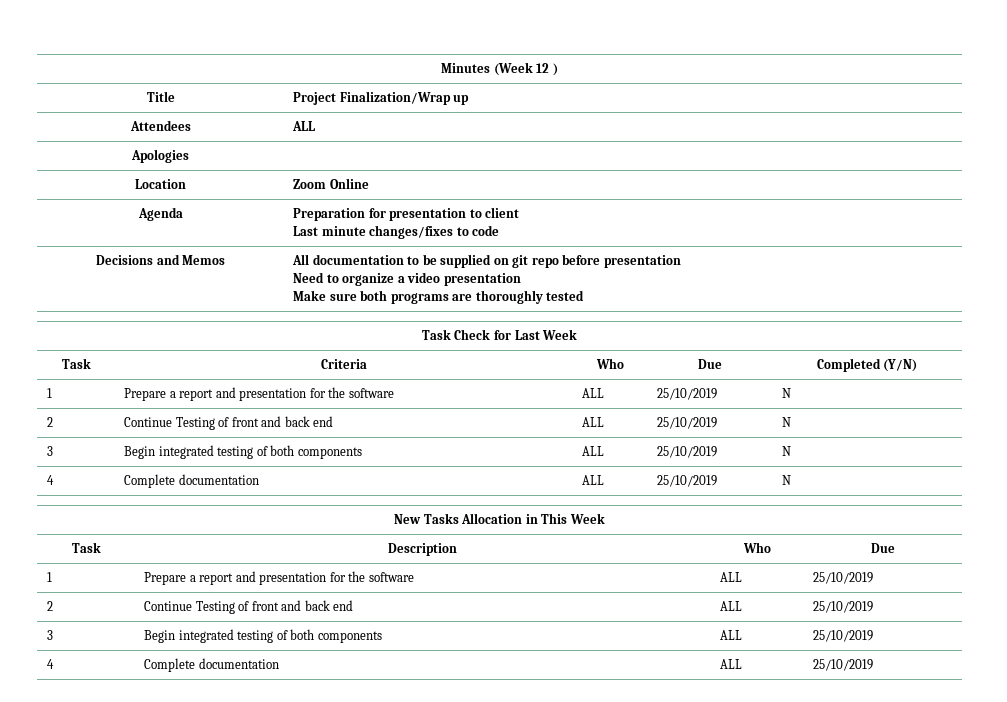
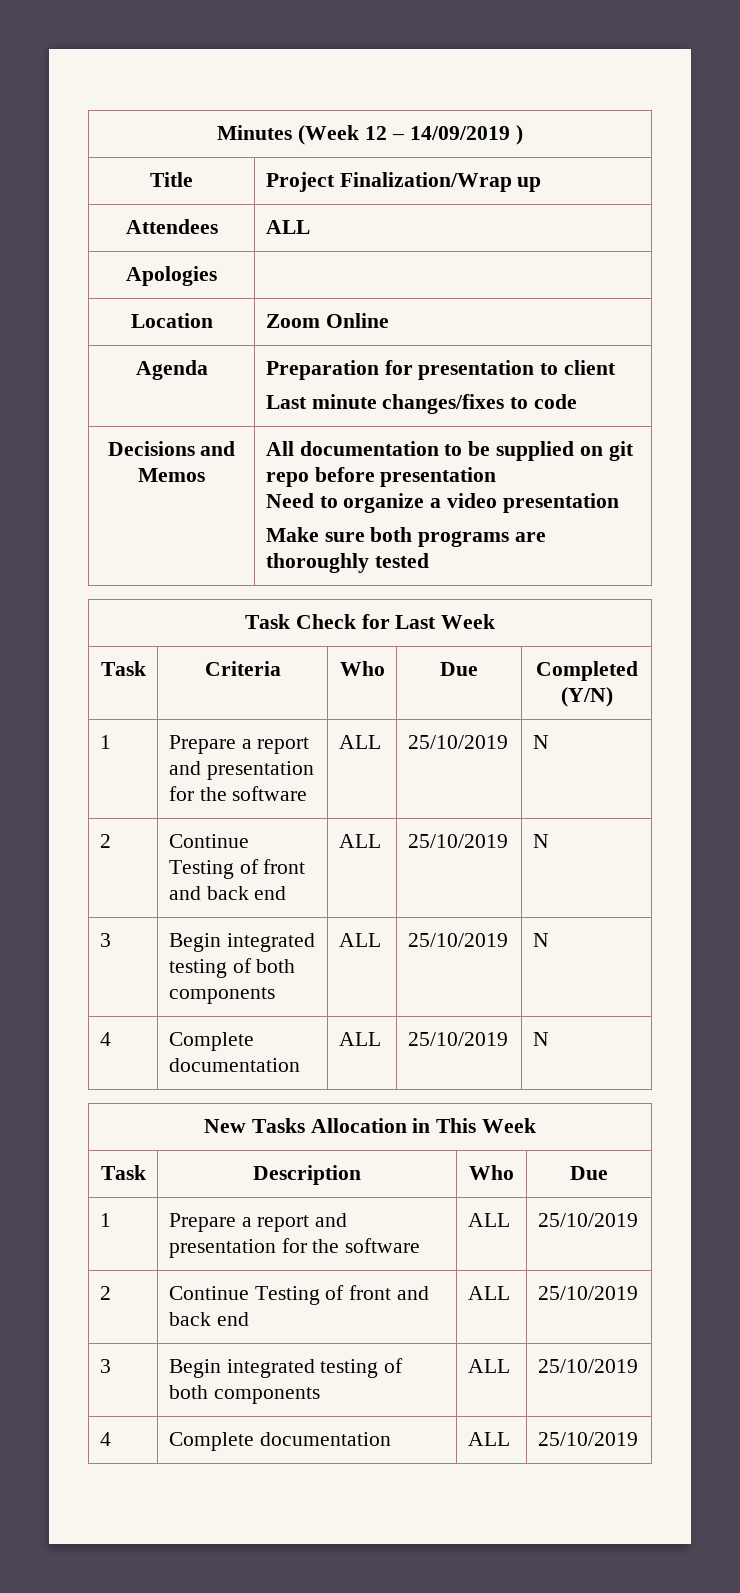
(550, 68) none -> [391,126,510,140] – 14/09/2019

